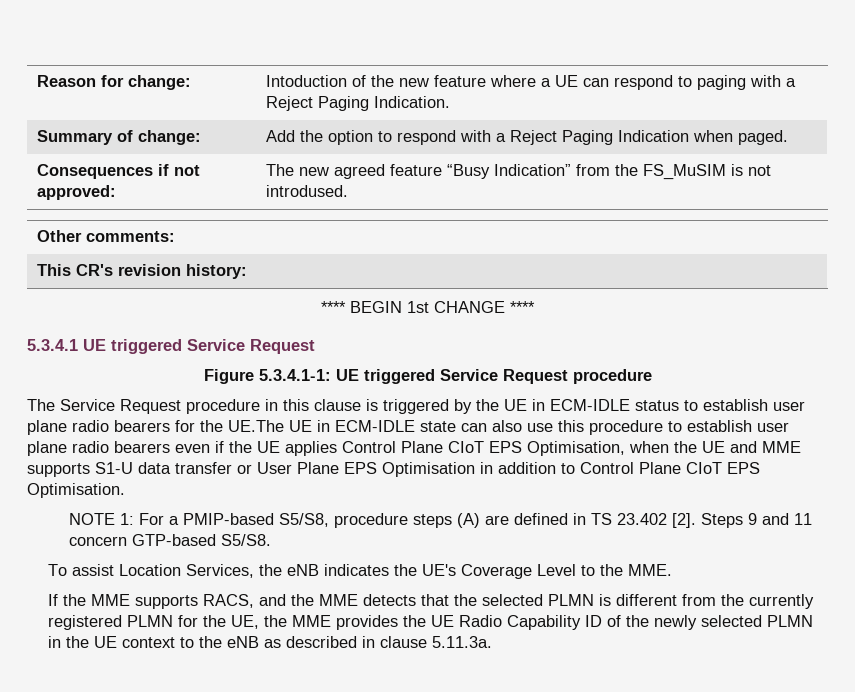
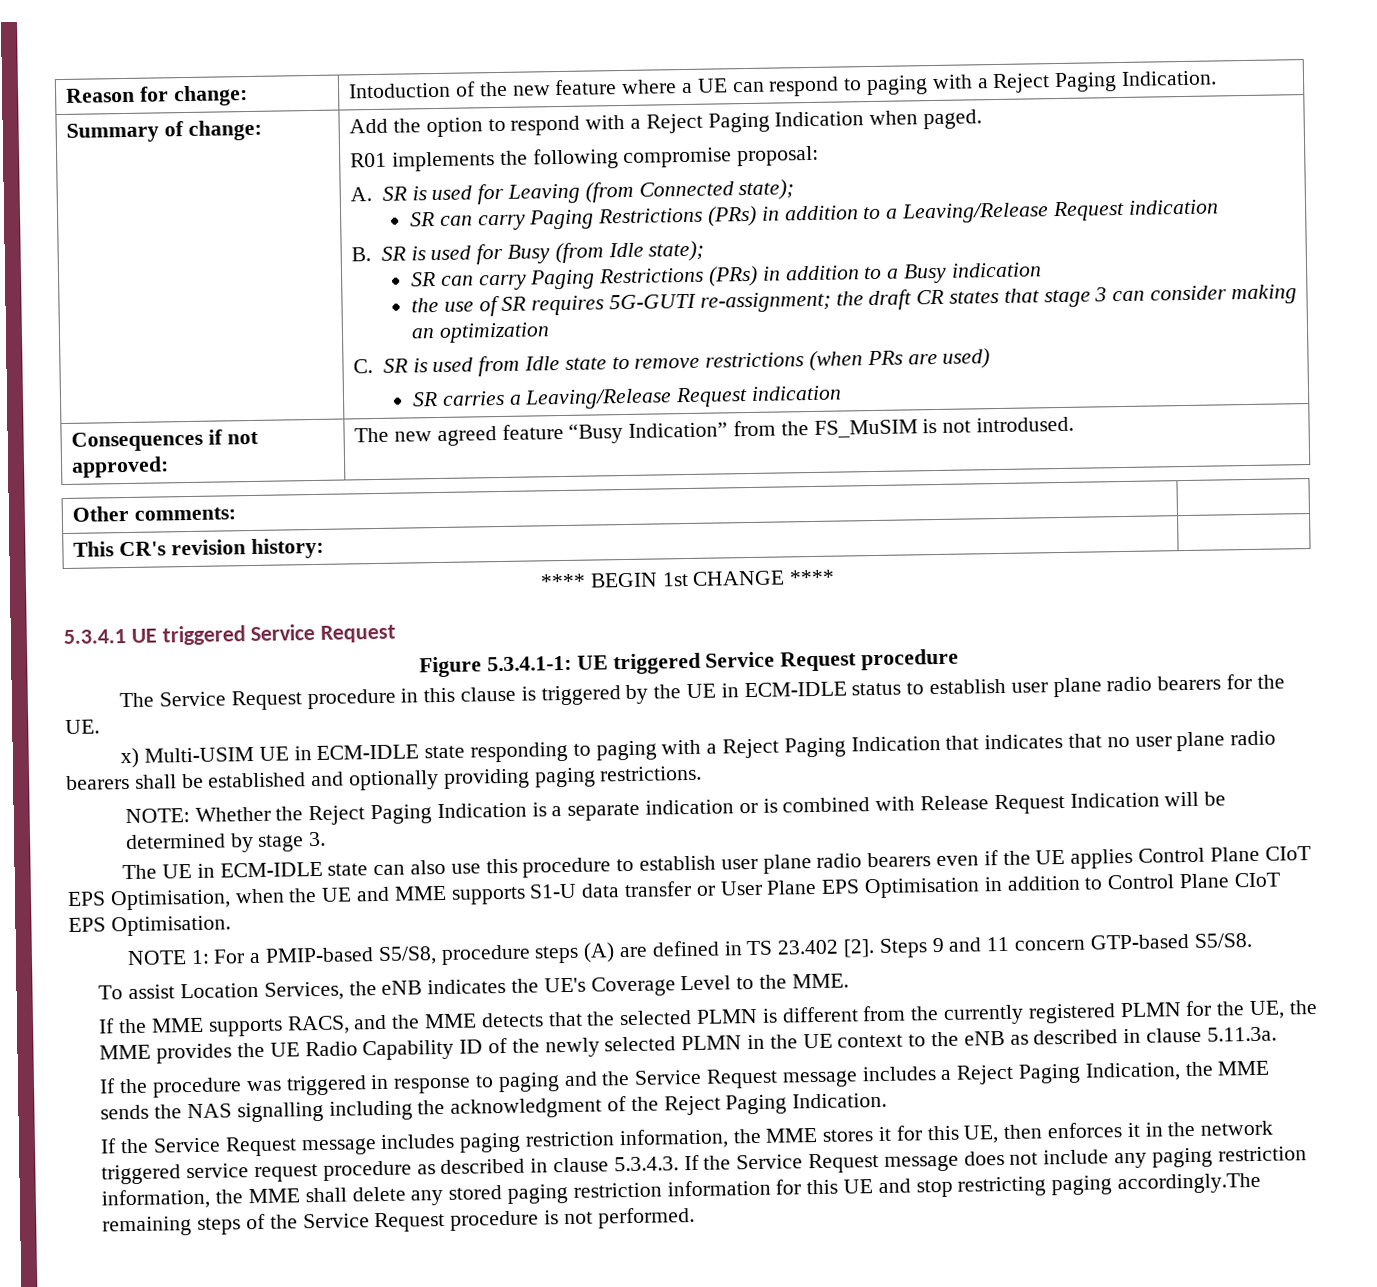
(789, 137) none -> [350,145,820,172] [350,179,795,205] [409,199,1219,231] [351,240,705,265] [410,262,1042,291] [410,284,1297,317] [410,322,550,343] [353,348,991,377] [411,385,842,410] // R01 implements the following compromise proposal: // A. SR is used for Leaving (from Connected state); // SR can carry Paging Restrictions (PRs) in addition to a Leaving/Release Request indication // B. SR is used for Busy (from Idle state); // SR can carry Paging Restrictions (PRs) in addition to a Busy indication // the use of SR requires 5G-GUTI re-assignment; the draft CR states that stage 3 can consider making an optimization // C. SR is used from Idle state to remove restrictions (when PRs are used) // SR carries a Leaving/Release Request indication
[228,420,284,432] UE.The -> [65,719,100,735] [120,730,1277,769] [66,765,703,791] [124,791,1227,826] [125,831,327,853] [122,864,158,880] UE. // x) Multi-USIM UE in ECM-IDLE state responding to paging with a Reject Paging Indication that indicates that no user plane radio bearers shall be established and optionally providing paging restrictions. // NOTE: Whether the Reject Paging Indication is a separate indication or is combined with Release Request Indication will be determined by stage 3. // The
(492, 642) none -> [99,1060,1270,1098] [100,1092,888,1123] [100,1120,1274,1157] [101,1146,1307,1185] [101,1172,1262,1210] [102,1206,695,1237] // If the procedure was triggered in response to paging and the Service Request message includes a Reject Paging Indication, the MME sends the NAS signalling including the acknowledgment of the Reject Paging Indication. // If the Service Request message includes paging restriction information, the MME stores it for this UE, then enforces it in the network triggered service request procedure as described in clause 5.3.4.3. If the Service Request message does not include any paging restriction information, the MME shall delete any stored paging restriction information for this UE and stop restricting paging accordingly.The remaining steps of the Service Request procedure is not performed.

